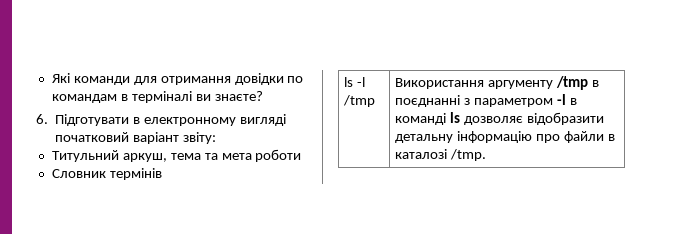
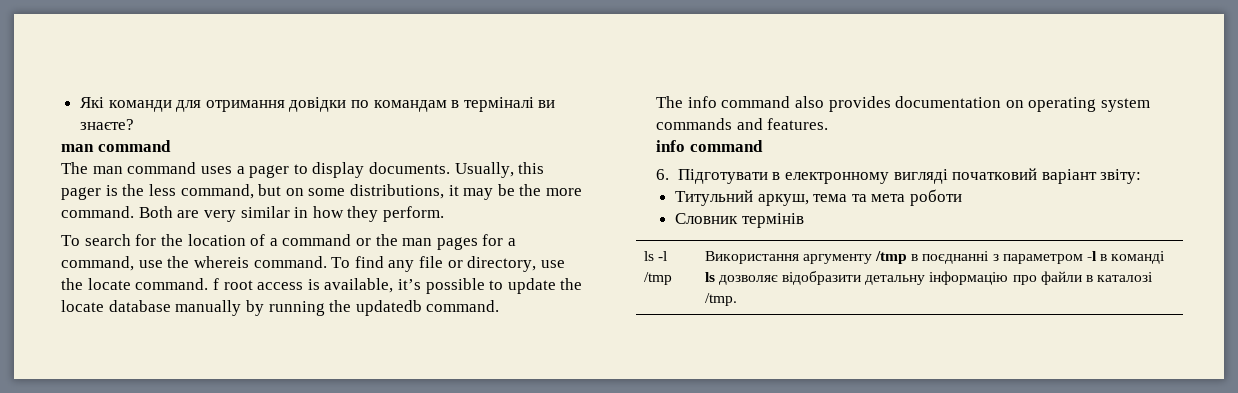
(263, 96) none -> [61,140,171,152] [61,162,545,178] [61,184,582,200] [61,206,444,222] [61,234,516,250] [61,256,565,272] [61,278,583,294] [61,300,500,316] [656,96,1150,112] [656,118,829,130] [656,140,763,152] // man command // The man command uses a pager to display documents. Usually, this pager is the less command, but on some distributions, it may be the more command. Both are very similar in how they perform. // To search for the location of a command or the man pages for a command, use the whereis command. To find any file or directory, use the locate command. f root access is available, it’s possible to update the locate database manually by running the updatedb command. // The info command also provides documentation on operating system commands and features. // info command

